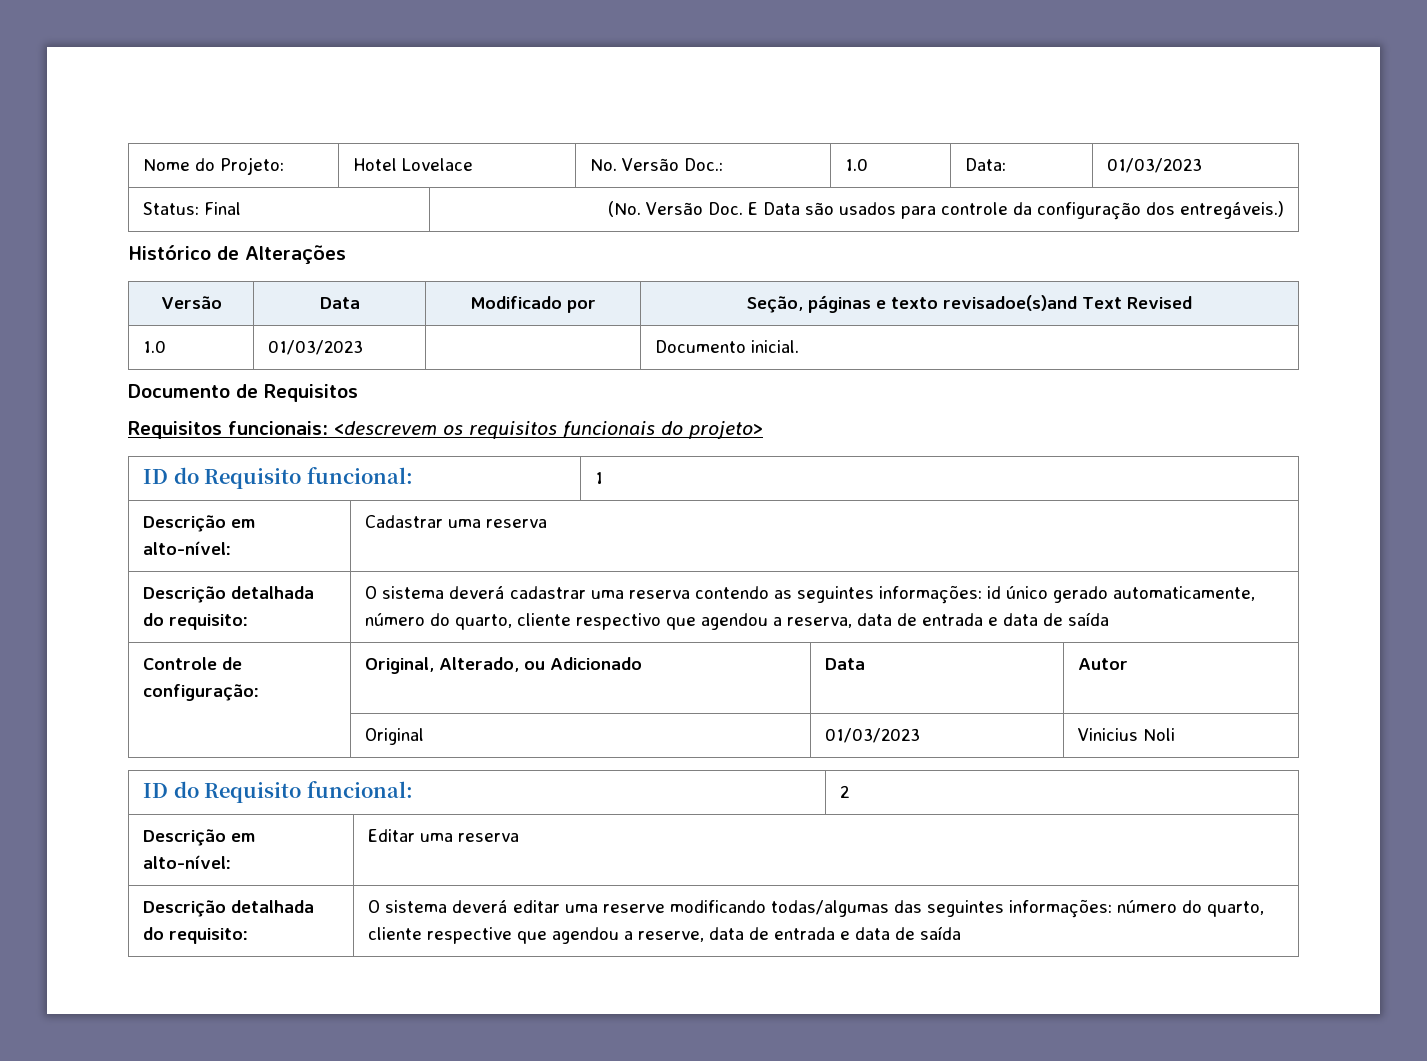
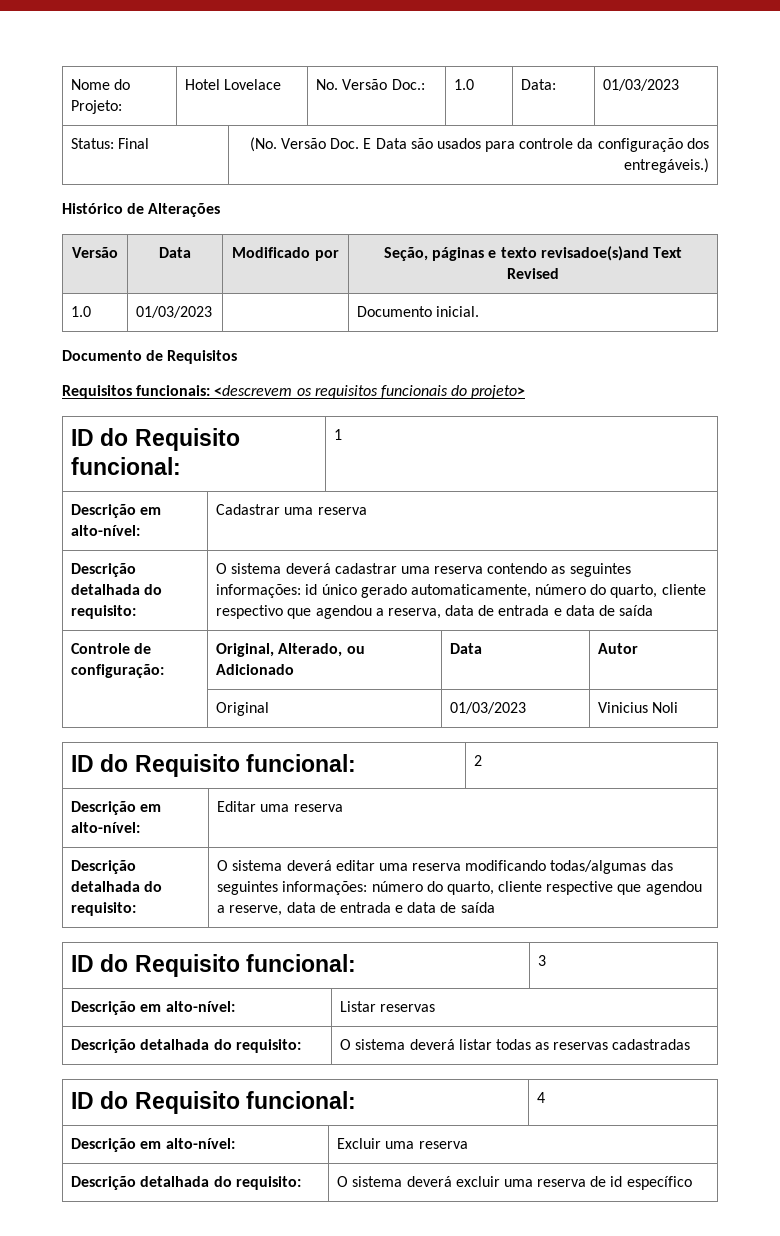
[603,904,666,913] reserve -> [412,863,462,871] reserva
(962, 933) none -> [71,954,356,977] [538,955,547,966] [71,1001,235,1015] [340,1001,436,1012] [71,1039,301,1053] [340,1039,691,1050] [71,1091,356,1114] [537,1092,546,1103] [71,1138,235,1152] [337,1138,468,1149] [71,1176,301,1190] [337,1176,692,1190] // ID do Requisito funcional: | 3 // Descrição em alto-nível: | Listar reservas // Descrição detalhada do requisito: | O sistema deverá listar todas as reservas cadastradas // ID do Requisito funcional: | 4 // Descrição em alto-nível: | Excluir uma reserva // Descrição detalhada do requisito: | O sistema deverá excluir uma reserva de id específico

